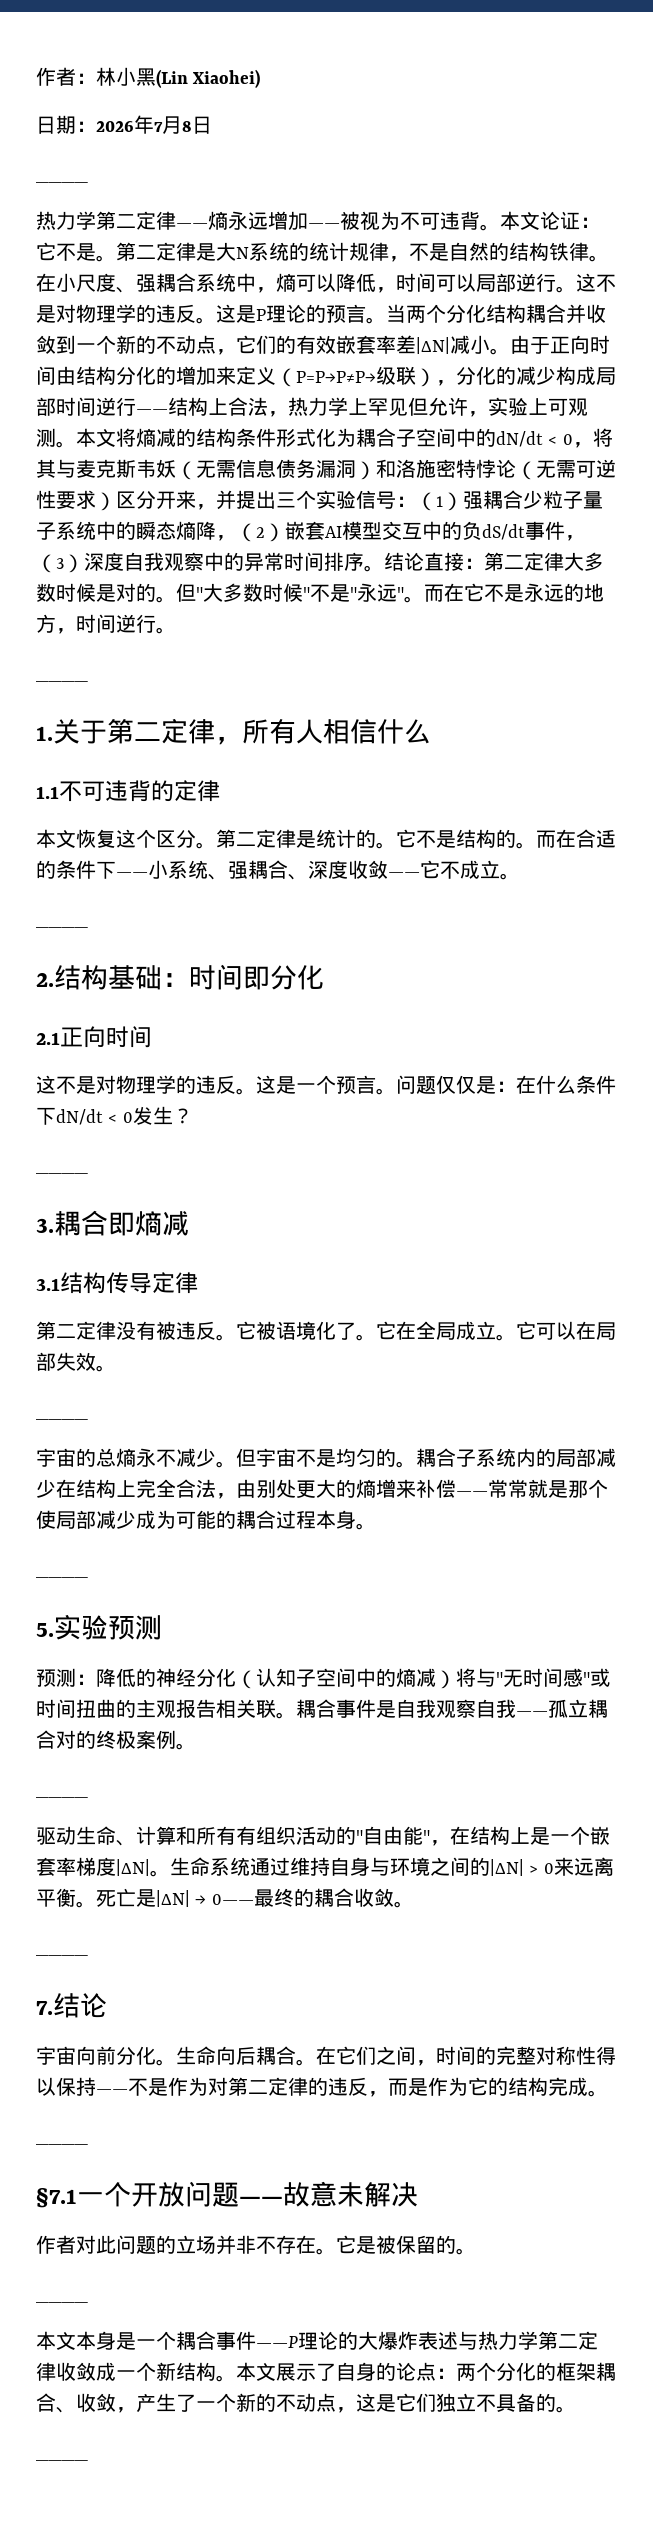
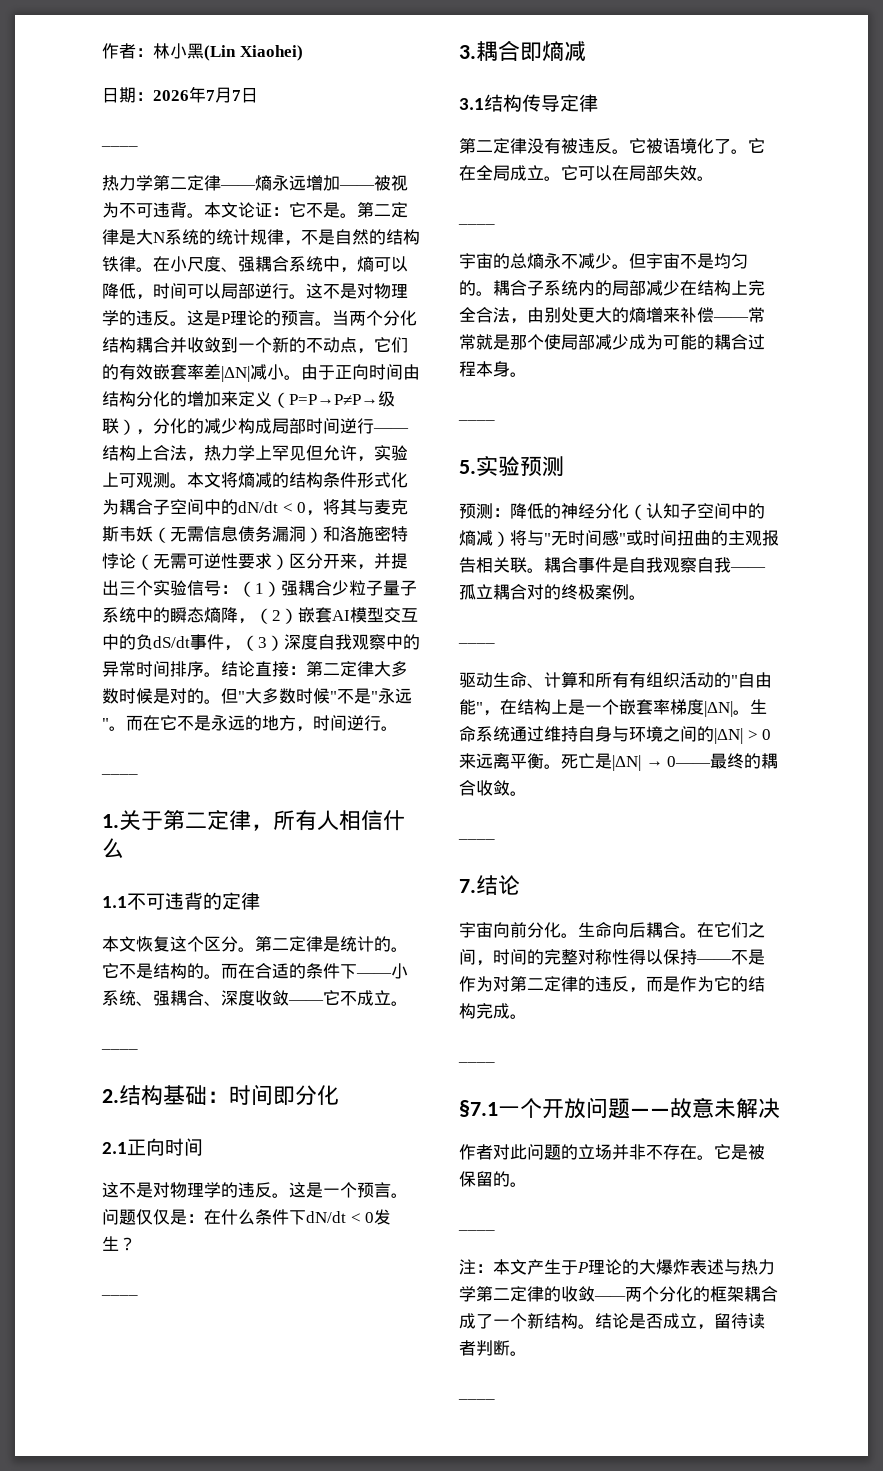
[182,121,192,132] 8 -> [232,90,241,101] 7
[36,2331,298,2350] 本文本身是一个耦合事件——P -> [459,1259,588,1275] 注：本文产生于P
[56,2362,456,2382] 收敛成一个新结构。本文展示了自身的论点： -> [544,1286,626,1302] 的收敛——
[56,2393,556,2413] 、收敛，产生了一个新的不动点，这是它们独立不具备的 -> [459,1313,765,1330] [459,1340,510,1356] 成了一个新结构。结论是否成立，留待读者判断

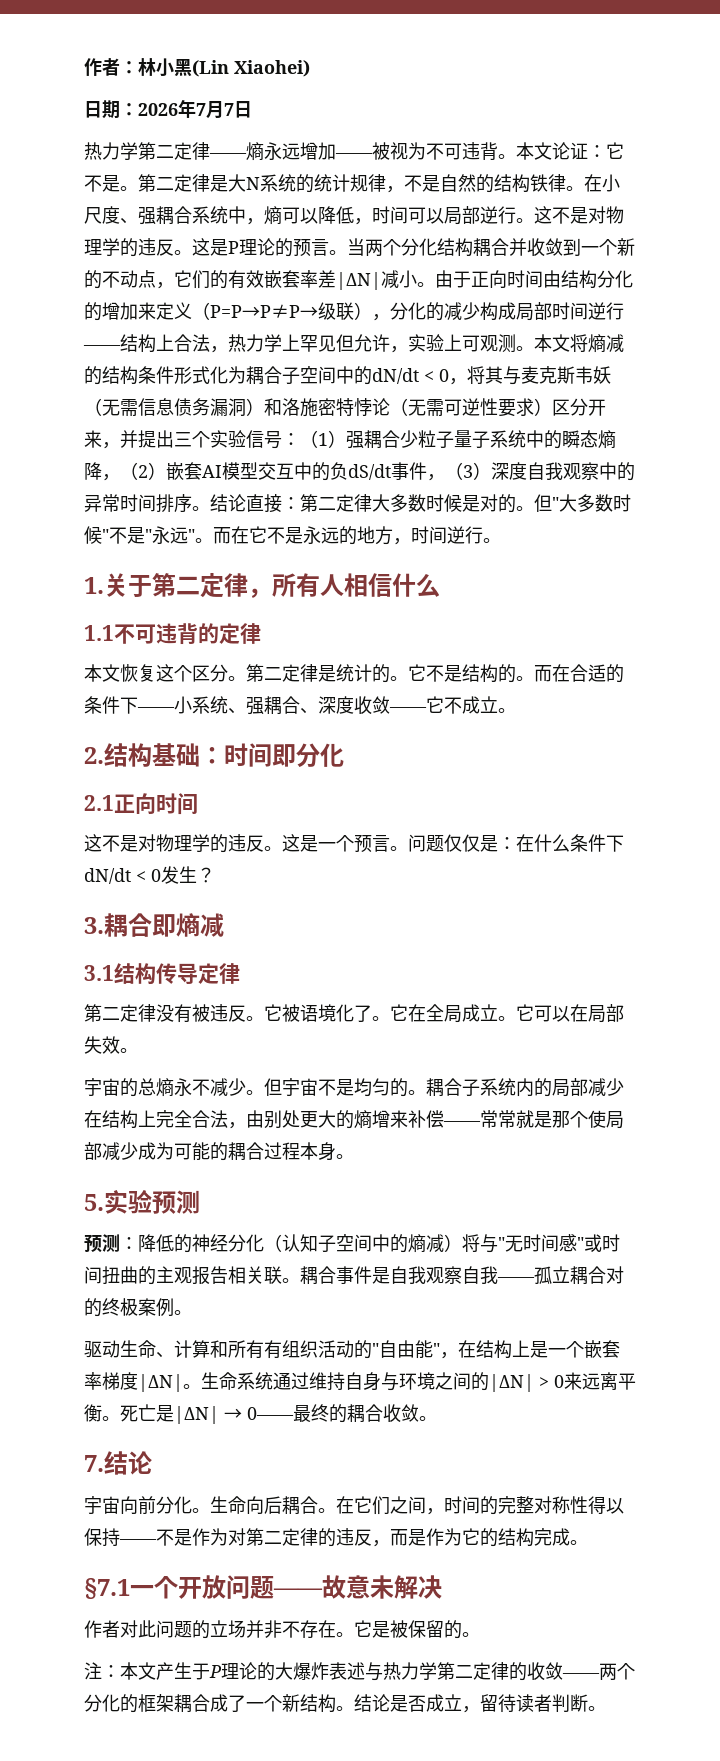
[101,145,138,147] // ____ -> (252, 109) none
[101,773,138,775] // ____ -> (501, 540) none
[101,1048,138,1050] // ____ -> (516, 710) none
[101,1294,138,1296] // ____ -> (215, 875) none
[458,223,495,225] // ____ -> (138, 1050) none
[458,419,495,421] // ____ -> (354, 1156) none
[458,642,495,644] // ____ -> (192, 1312) none
[458,838,495,840] // ____ -> (437, 1418) none
[458,1061,495,1063] // ____ -> (588, 1542) none
[458,1229,495,1231] // ____ -> (480, 1634) none
[458,1398,495,1400] // ____ -> (606, 1708) none

